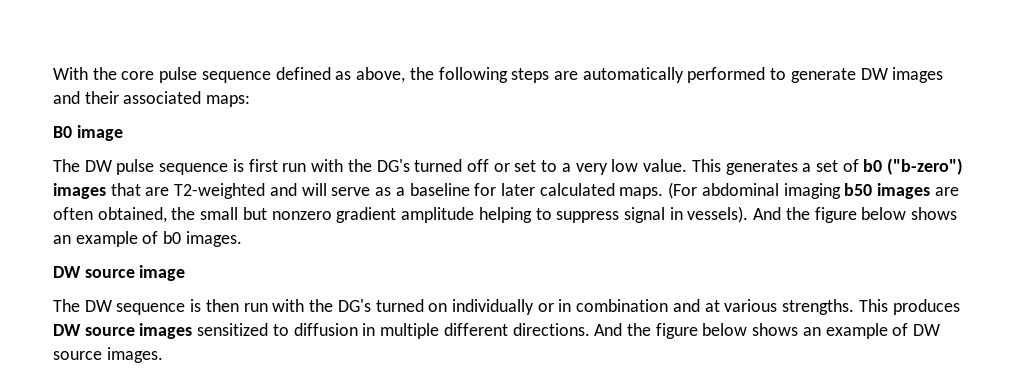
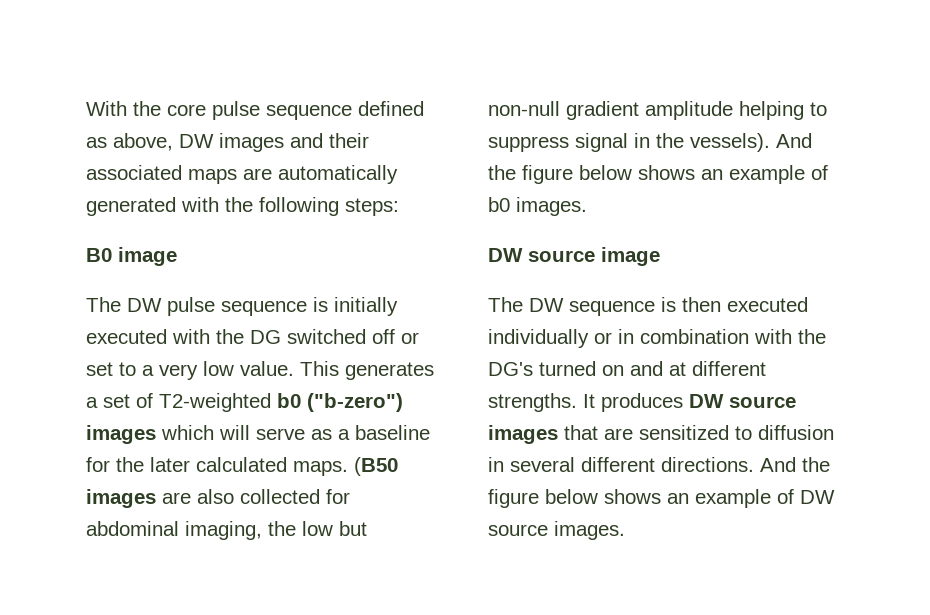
[409,67,856,83] the following steps are automatically performed to generate -> (173, 142) none
[206,95,251,107] maps: -> [188,165,398,184] [86,197,399,216] maps are automatically generated with the following steps:
[248,159,463,172] first run with the DG's turned -> [334,297,398,316] [86,329,366,344] initially executed with the DG switched
(859, 165) none -> [159,393,271,412] T2-weighted
[110,183,297,199] that are T2-weighted and -> [161,425,214,440] which
(497, 189) none -> [116,457,144,472] the
[668,182,959,199] [53,207,332,223] (For abdominal imaging b50 images are often obtained, the small but nonzero -> [354,457,398,476] [86,489,350,508] [86,521,367,540] [488,101,560,116] (B50 images are also collected for abdominal imaging, the low but non-null
(683, 213) none -> [656,133,684,148] the
[243,303,268,312] run -> [727,297,808,312] [488,329,749,348] executed individually or in combination
[451,299,888,315] individually or in combination and at various strengths. This -> [630,361,766,376] [488,393,595,412] and at different strengths. It
(193, 331) none -> [564,425,633,440] that are
[380,323,440,339] multiple -> [510,457,575,472] several

